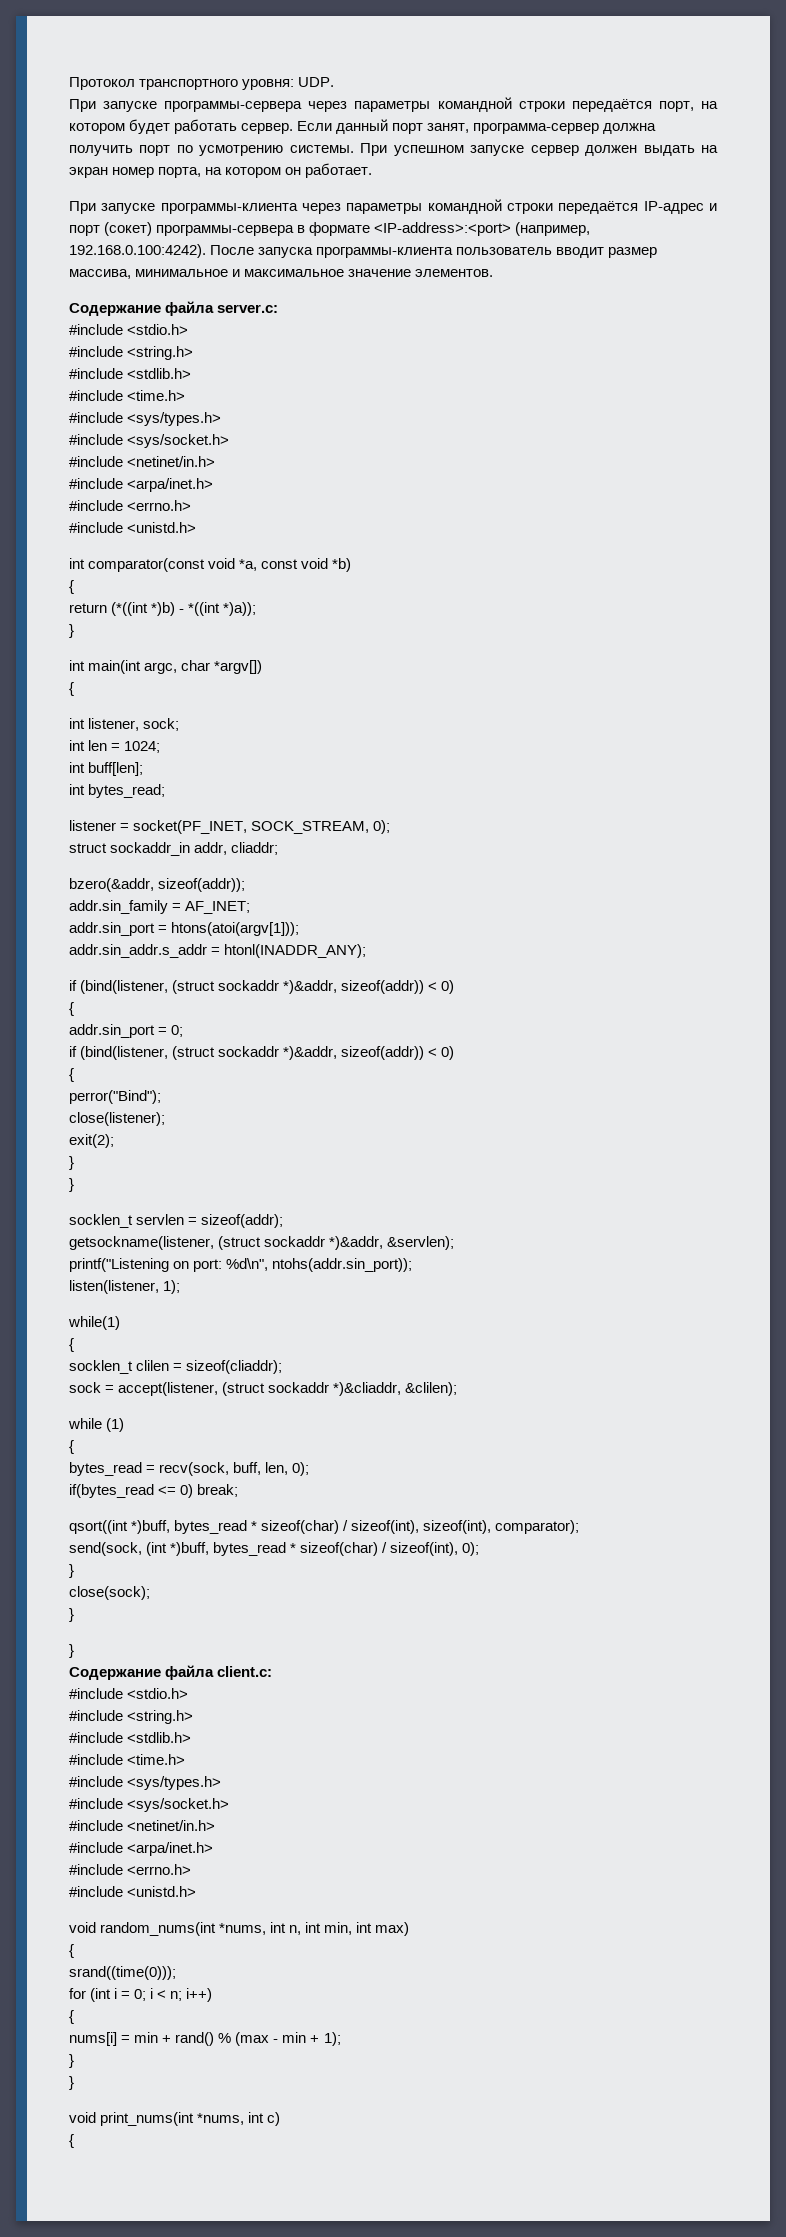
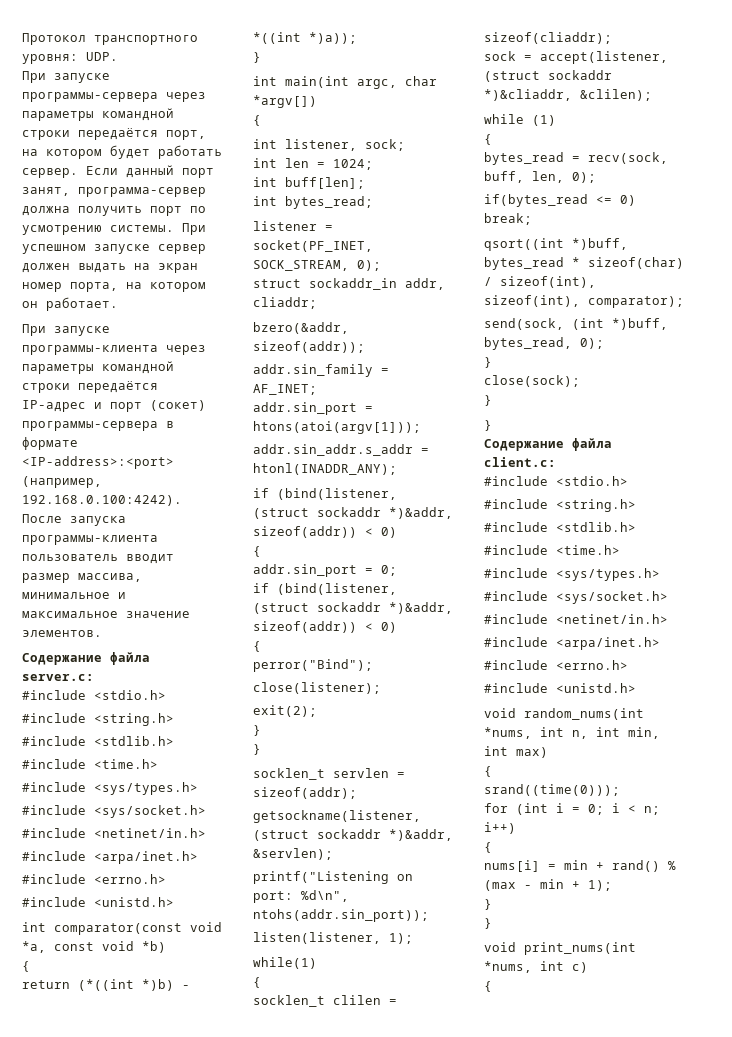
[213,1542,459,1556] bytes_read * sizeof(char) / sizeof(int), -> [484,337,572,350] bytes_read,

